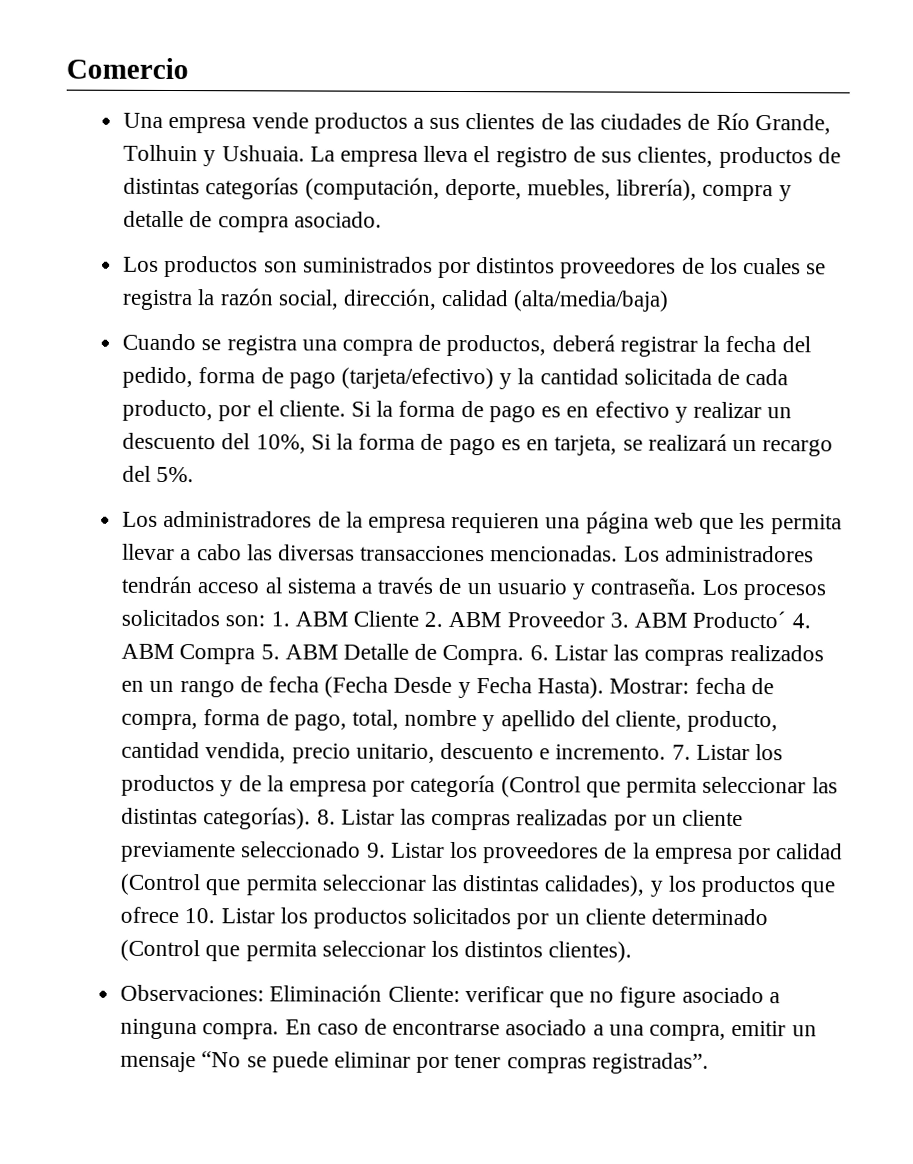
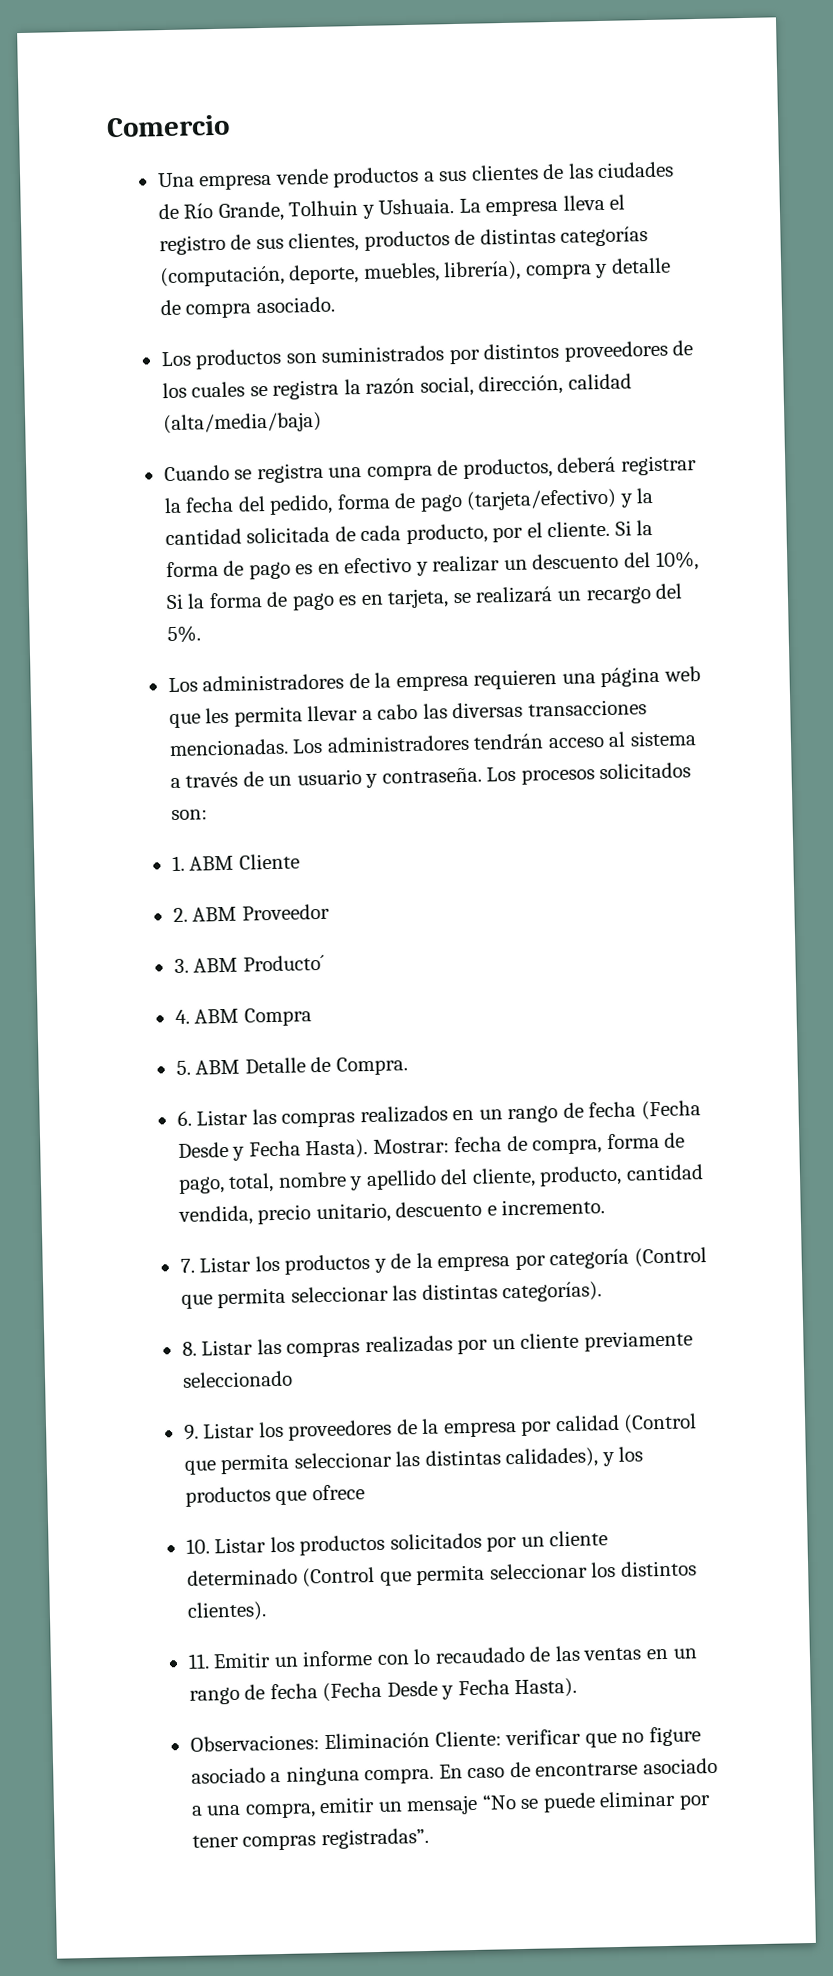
(266, 621) none -> (208, 815) //
(420, 618) none -> (300, 861) //
(605, 619) none -> (330, 912) //
(787, 619) none -> (325, 963) //
(256, 654) none -> (312, 1017) //
(525, 655) none -> (408, 1066) //
(667, 752) none -> (606, 1207) //
(312, 818) none -> (603, 1292) //
(362, 849) none -> (293, 1379) //
(180, 915) none -> (365, 1492) //
(633, 952) none -> [187,1645,697,1669] [188,1677,578,1705] // 11. Emitir un informe con lo recaudado de las ventas en un rango de fecha (Fecha Desde y Fecha Hasta).

